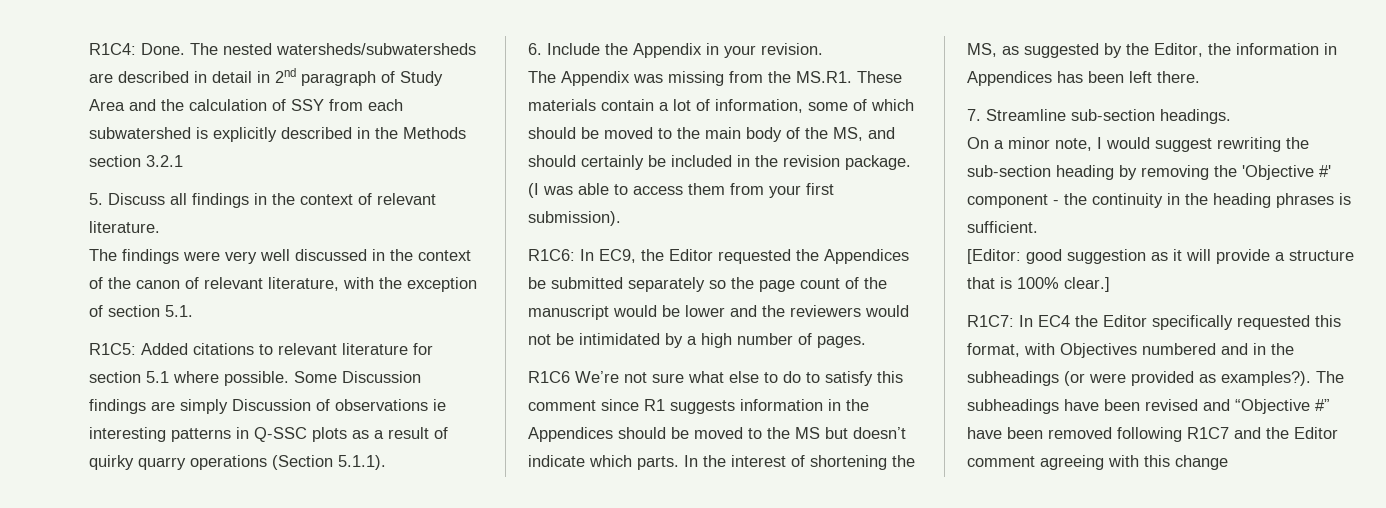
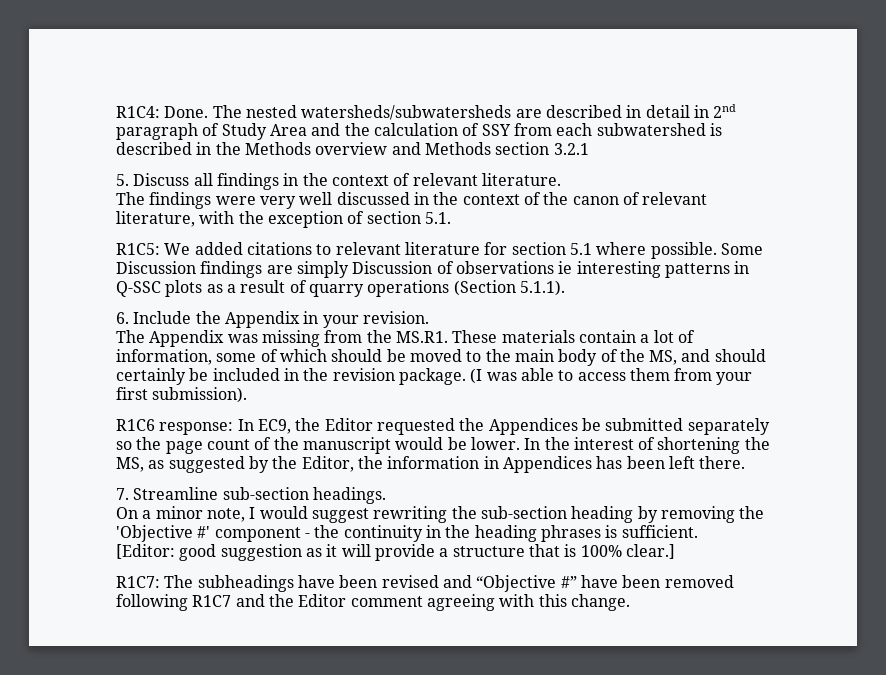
[213,127,277,142] explicitly -> (722, 129) none
(466, 133) none -> [315,142,491,155] overview and Methods
[141,343,188,355] Added -> [164,242,243,255] We added
[89,455,134,470] quirky -> (307, 286) none
[528,249,575,261] R1C6: -> [116,419,234,435] R1C6 response:
[685,305,909,317] [528,333,866,348] [528,371,903,386] [528,399,869,414] [528,427,906,442] [528,455,679,470] lower and the reviewers would not be intimidated by a high number of pages. // R1C6 We’re not sure what else to do to satisfy this comment since R1 suggests information in the Appendices should be moved to the MS but doesn’t indicate which parts. -> [470,437,520,450] lower.
[1019,315,1341,330] [967,343,1294,358] [967,371,1311,386] In EC4 the Editor specifically requested this format, with Objectives numbered and in the subheadings (or were provided as examples?). -> (160, 582) none
[1175,455,1228,470] change -> [570,594,630,611] change.

